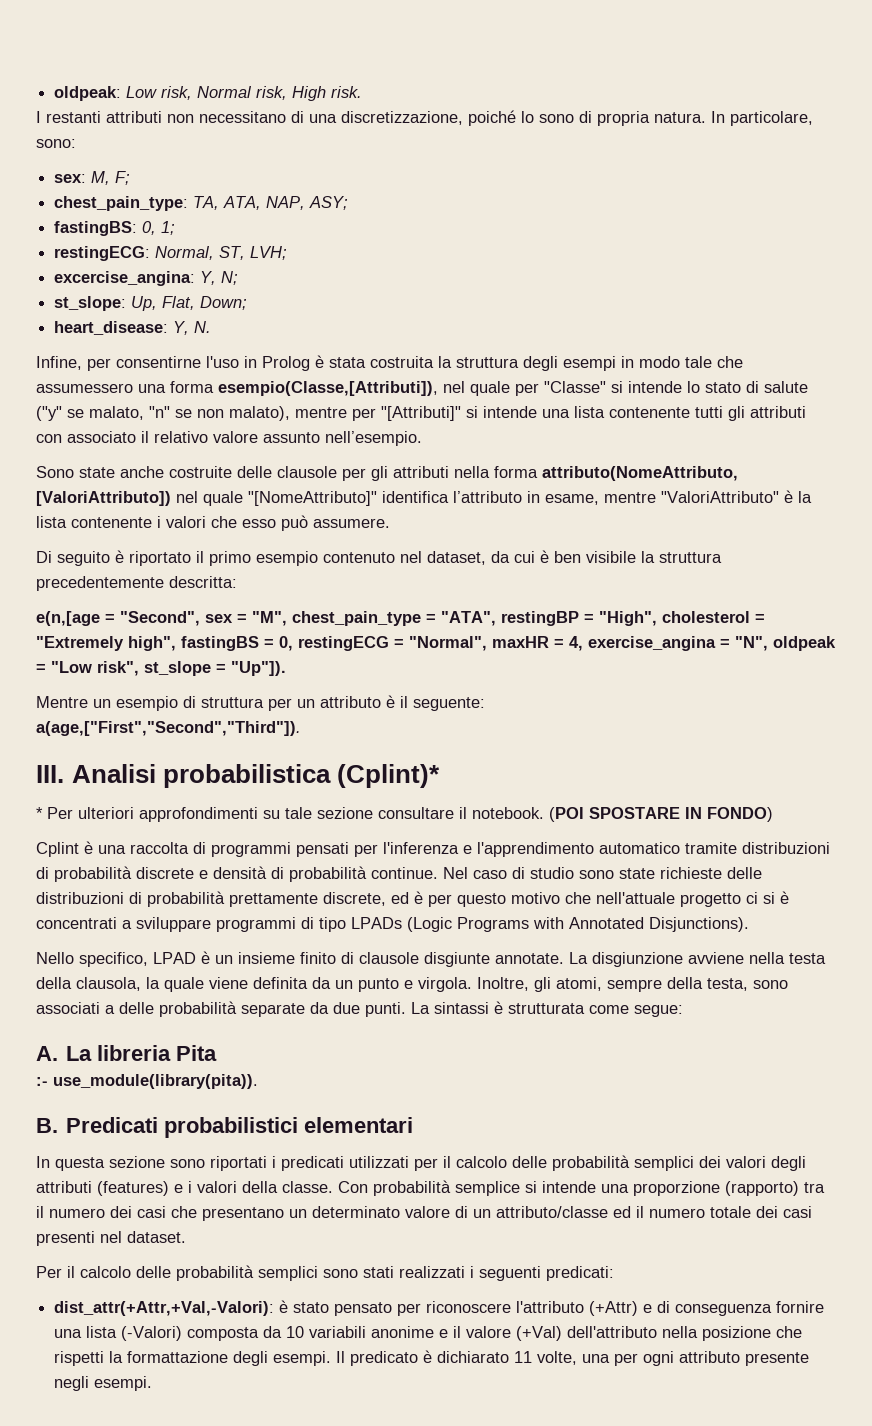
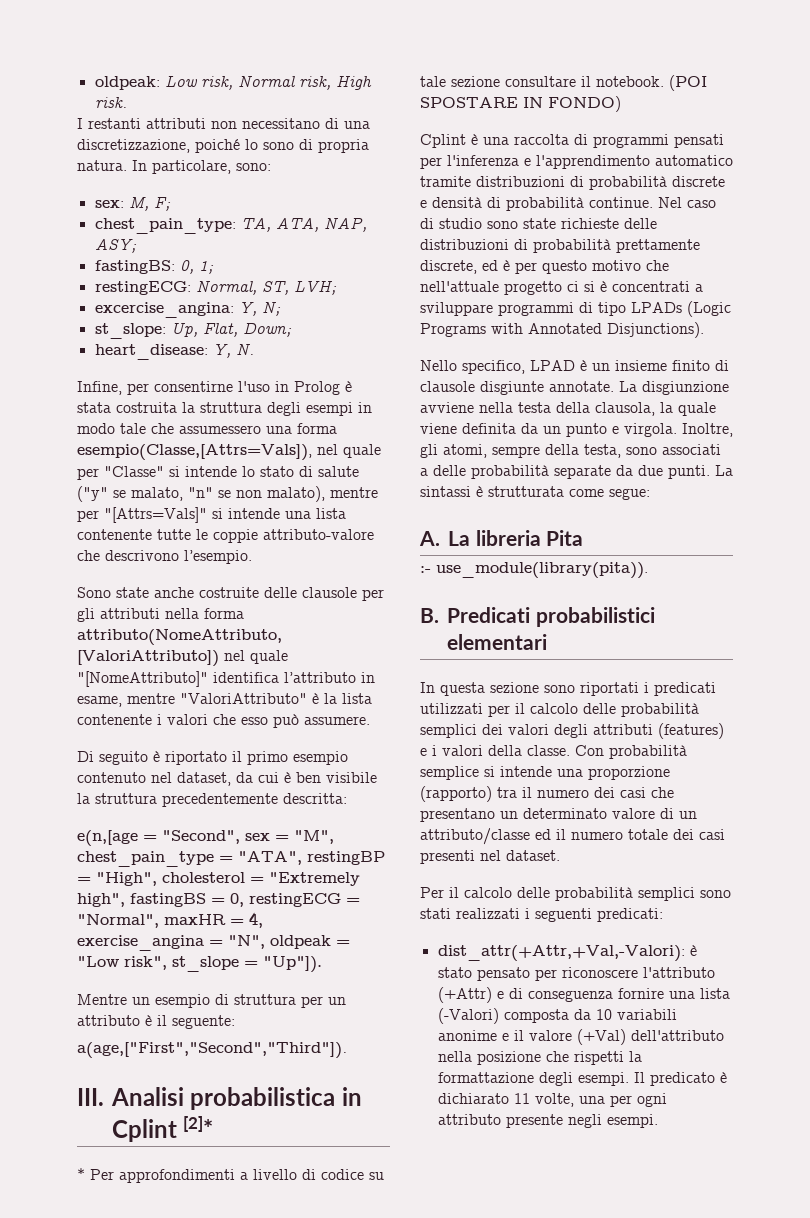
[218,381,438,396] esempio(Classe,[Attributi]), -> [77,444,312,461] esempio(Classe,[Attrs=Vals]),
[381,406,461,421] "[Attributi]" -> [104,507,207,523] "[Attrs=Vals]"
[695,406,806,421] [36,431,422,446] tutti gli attributi con associato il relativo valore assunto nell’esempio. -> [157,529,374,543] [77,550,252,564] tutte le coppie attributo-valore che descrivono l’esempio.
[337,764,441,788] (Cplint)* -> [341,1087,362,1106] [112,1116,214,1142] in Cplint [2]*
[78,807,258,822] ulteriori approfondimenti -> [119,1169,364,1183] approfondimenti a livello di codice

